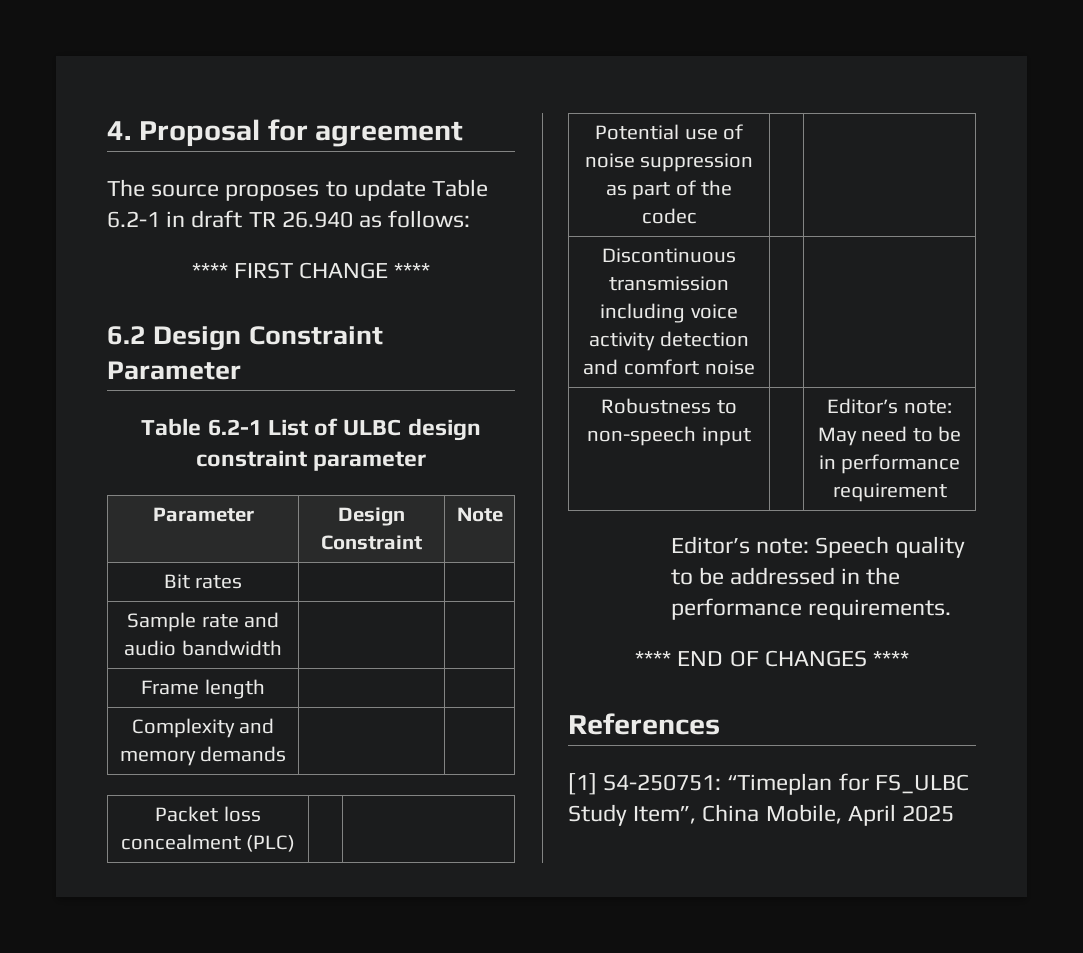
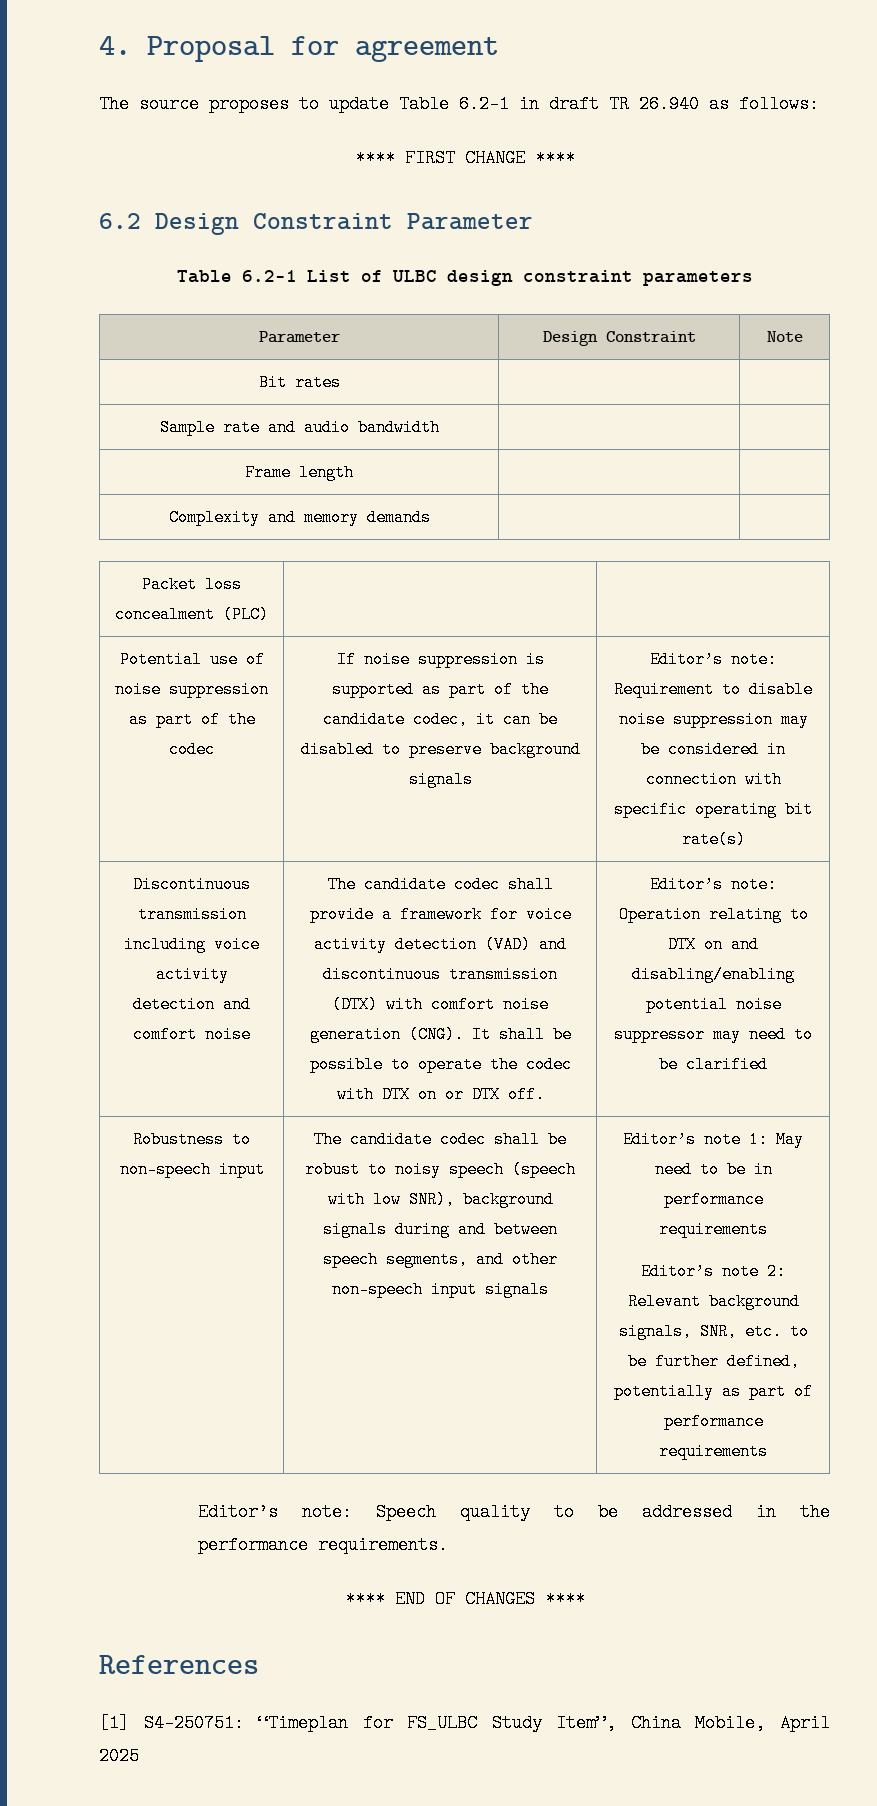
[313,451,427,471] parameter -> [642,271,753,286] parameters
(697, 216) | -> [336,651,545,668] [332,681,549,698] [323,711,558,728] [300,741,581,758] [408,771,473,788] [650,651,777,668] [614,681,813,698] [618,711,809,728] [641,741,786,758] [645,771,782,788] [614,801,813,818] [681,831,746,848] If noise suppression is supported as part of the candidate codec, it can be disabled to preserve background signals | Editor’s note: Requirement to disable noise suppression may be considered in connection with specific operating bit rate(s)
[601,398,737,414] [587,426,751,446] [827,398,952,414] | // Robustness to non-speech input | | Editor’s note: -> [327,876,554,893] [309,906,572,923] [314,936,567,953] [323,966,558,983] [332,996,549,1013] [309,1026,572,1043] [309,1056,572,1073] [336,1086,545,1103] [650,876,777,893] [618,906,809,923] [668,936,759,953] [632,966,795,983] [645,996,782,1013] [614,1026,813,1043] [659,1056,768,1073] [133,1131,251,1148] [119,1161,265,1178] [314,1131,567,1148] [305,1161,576,1178] [327,1191,554,1208] [323,1221,558,1238] [323,1251,558,1268] [332,1281,549,1298] [623,1131,768,1148] The candidate codec shall provide a framework for voice activity detection (VAD) and discontinuous transmission (DTX) with comfort noise generation (CNG). It shall be possible to operate the codec with DTX on or DTX off. | Editor’s note: Operation relating to DTX on and disabling/enabling potential noise suppressor may need to be clarified // Robustness to non-speech input | The candidate codec shall be robust to noisy speech (speech with low SNR), background signals during and between speech segments, and other non-speech input signals | Editor’s note 1:
[832,483,947,502] requirement -> [659,1221,768,1238] [641,1263,786,1280] [627,1293,800,1310] [618,1323,809,1340] [627,1353,800,1370] [614,1383,813,1400] [663,1413,764,1430] [659,1443,768,1460] requirements // Editor’s note 2: Relevant background signals, SNR, etc. to be further defined, potentially as part of performance requirements

